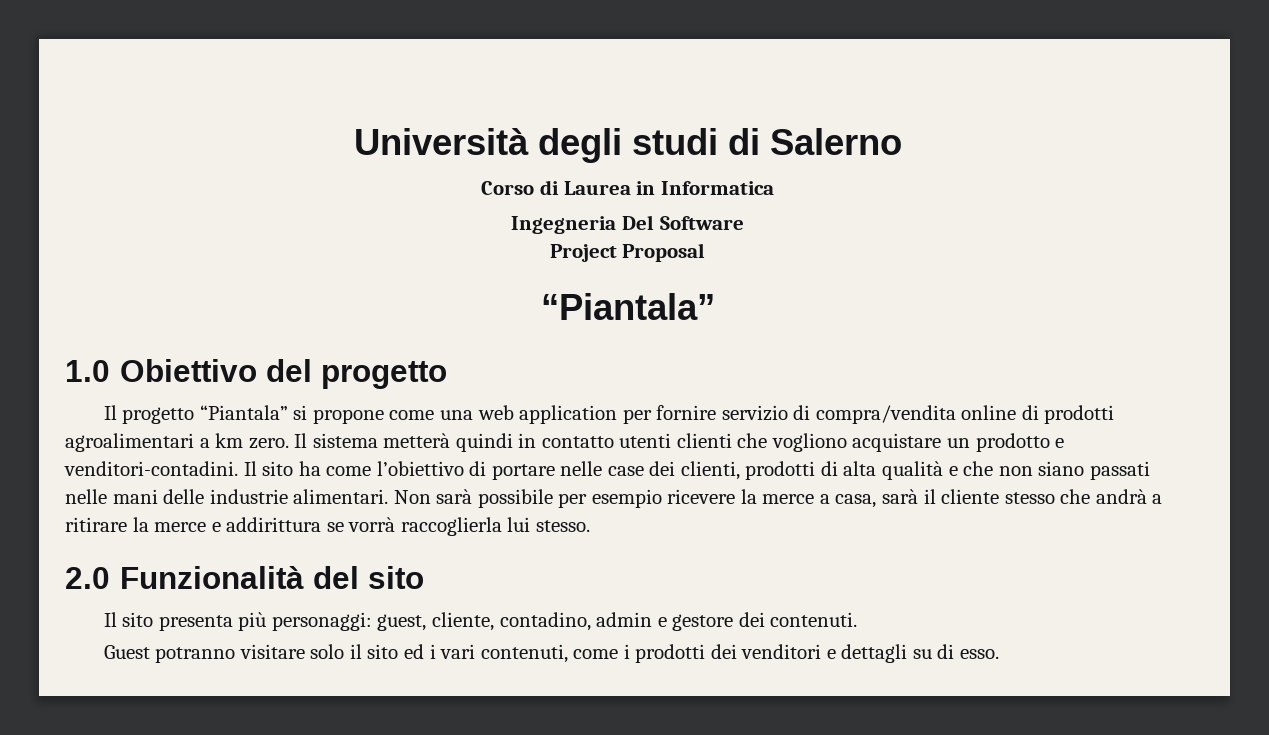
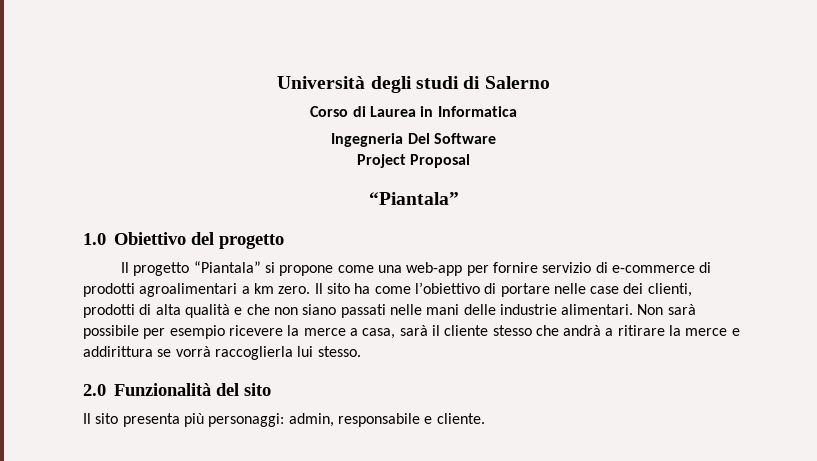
[477,405,618,424] web application -> [406,262,463,276] web-app
[815,405,1017,424] compra/vendita online -> [611,265,695,273] e-commerce
[312,433,1065,452] [64,461,257,476] sistema metterà quindi in contatto utenti clienti che vogliono acquistare un prodotto e venditori-contadini. Il -> (323, 288) none
[377,612,858,631] [103,644,999,663] guest, cliente, contadino, admin e gestore dei contenuti. // Guest potranno visitare solo il sito ed i vari contenuti, come i prodotti dei venditori e dettagli su di esso. -> [288,413,485,427] admin, responsabile e cliente.

